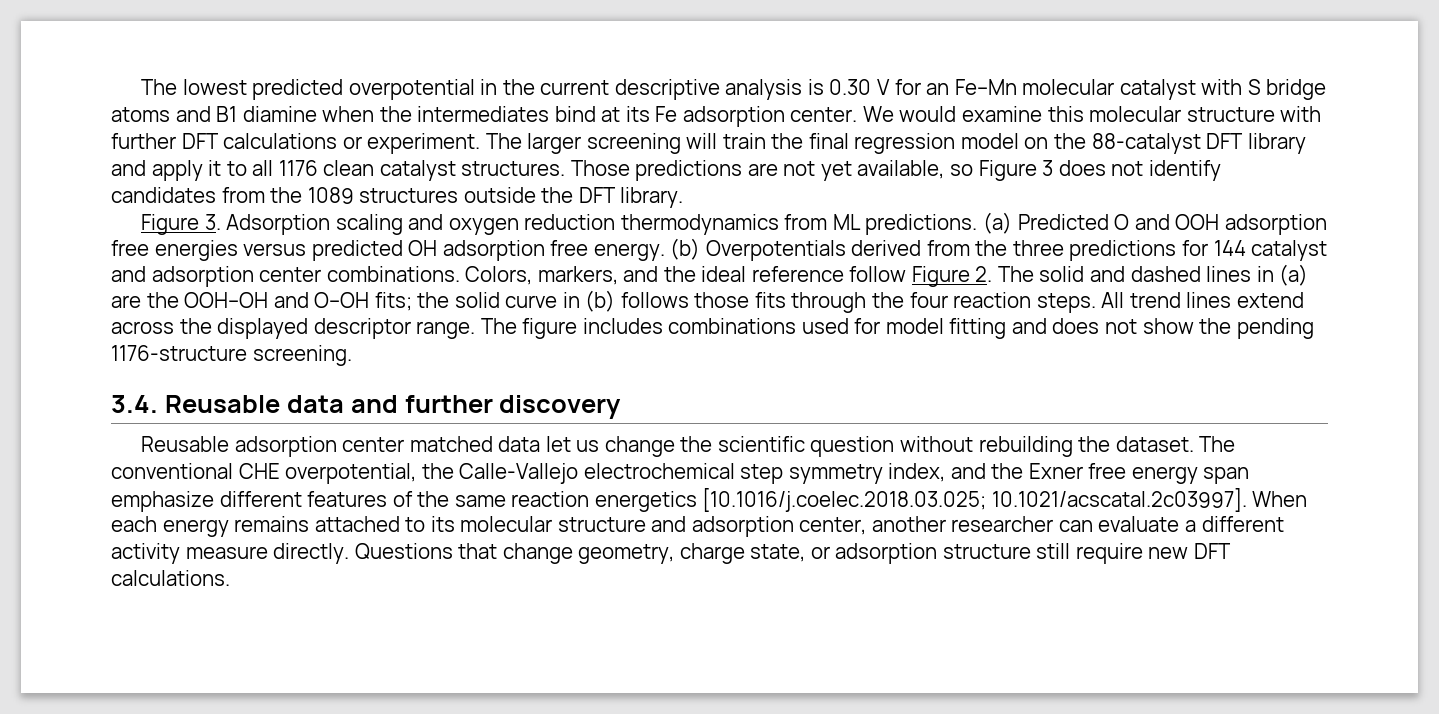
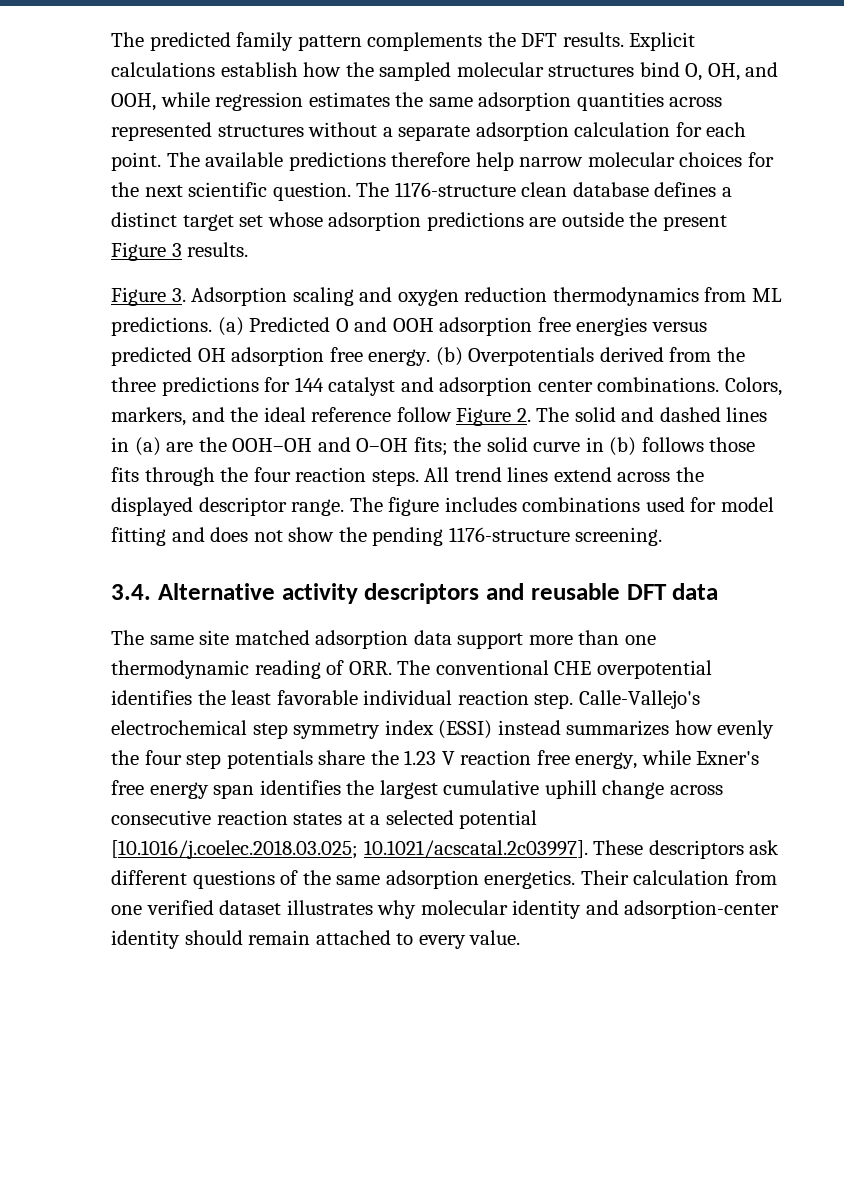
[141,79,1327,100] [111,106,1322,127] [111,133,1306,154] [111,160,1221,181] [111,187,684,208] The lowest predicted overpotential in the current descriptive analysis is 0.30 V for an Fe–Mn molecular catalyst with S bridge atoms and B1 diamine when the intermediates bind at its Fe adsorption center. We would examine this molecular structure with further DFT calculations or experiment. The larger screening will train the final regression model on the 88-catalyst DFT library and apply it to all 1176 clean catalyst structures. Those predictions are not yet available, so Figure 3 does not identify candidates from the 1089 structures outside the DFT library. -> [111,32,696,51] [111,62,779,81] [111,92,723,111] [111,122,747,141] [111,152,774,171] [111,182,732,201] [111,212,727,231] [111,242,249,261] The predicted family pattern complements the DFT results. Explicit calculations establish how the sampled molecular structures bind O, OH, and OOH, while regression estimates the same adsorption quantities across represented structures without a separate adsorption calculation for each point. The available predictions therefore help narrow molecular choices for the next scientific question. The 1176-structure clean database defines a distinct target set whose adsorption predictions are outside the present Figure 3 results.
[164,395,622,419] [141,436,1236,457] [111,463,1250,484] [111,488,1308,512] [111,516,1284,537] [111,543,1232,564] [111,570,230,586] Reusable data and further discovery // Reusable adsorption center matched data let us change the scientific question without rebuilding the dataset. The conventional CHE overpotential, the Calle-Vallejo electrochemical step symmetry index, and the Exner free energy span emphasize different features of the same reaction energetics [10.1016/j.coelec.2018.03.025; 10.1021/acscatal.2c03997]. When each energy remains attached to its molecular structure and adsorption center, another researcher can evaluate a different activity measure directly. Questions that change geometry, charge state, or adsorption structure still require new DFT calculations. -> [157,583,719,604] [111,630,656,649] [111,660,712,679] [111,690,700,709] [111,720,775,739] [111,750,760,769] [111,780,723,799] [111,810,538,829] [111,840,780,859] [111,870,777,889] [111,900,780,919] [111,930,521,949] Alternative activity descriptors and reusable DFT data // The same site matched adsorption data support more than one thermodynamic reading of ORR. The conventional CHE overpotential identifies the least favorable individual reaction step. Calle-Vallejo's electrochemical step symmetry index (ESSI) instead summarizes how evenly the four step potentials share the 1.23 V reaction free energy, while Exner's free energy span identifies the largest cumulative uphill change across consecutive reaction states at a selected potential [10.1016/j.coelec.2018.03.025; 10.1021/acscatal.2c03997]. These descriptors ask different questions of the same adsorption energetics. Their calculation from one verified dataset illustrates why molecular identity and adsorption-center identity should remain attached to every value.

